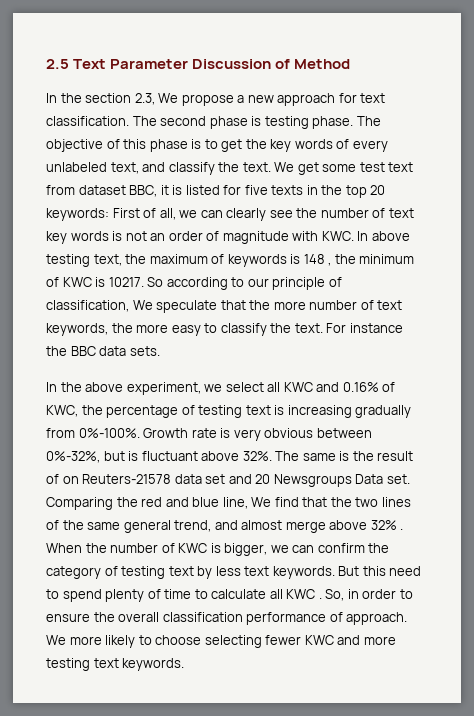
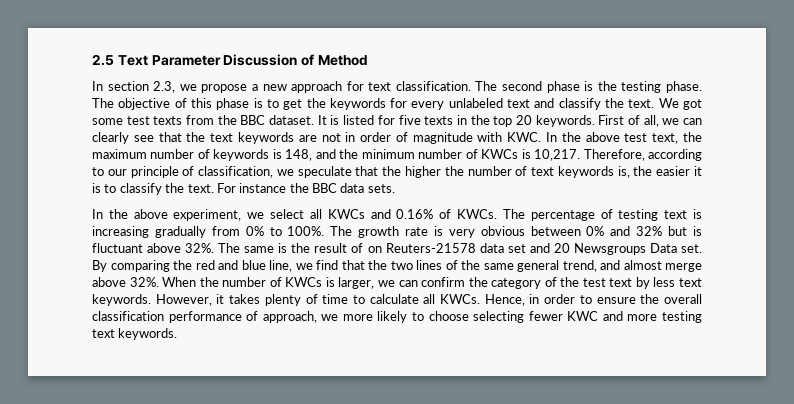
[60,93,82,103] the -> (103, 86) none
[158,93,179,103] We -> [179,84,197,91] we
(262, 121) none -> [597,81,617,91] the
[270,139,350,152] key words of -> [329,98,408,110] keywords for
[110,162,139,174] text, -> [507,99,531,108] text
[297,162,319,175] get -> [682,99,702,110] got
[388,162,414,172] [46,185,169,197] text from dataset BBC, it -> [153,115,327,125] texts from the BBC dataset. It
[46,208,109,221] keywords: -> [535,115,595,127] keywords.
[296,208,414,218] [46,231,166,244] the number of text key words is not an -> [158,132,356,144] that the text keywords are not in
[371,231,410,241] [46,254,90,267] above testing -> [561,132,648,142] the above test
(208, 259) none -> [150,149,195,159] number
[303,254,415,266] [46,277,164,287] 148 , the minimum of KWC is 10217. So -> [285,149,645,161] 148, and the minimum number of KWCs is 10,217. Therefore,
[132,300,153,310] We -> [276,169,294,176] we
[273,300,403,310] [46,323,201,336] more number of text keywords, the more easy -> [404,166,703,178] [92,183,101,193] higher the number of text keywords is, the easier it is
[283,382,313,392] KWC -> [327,209,365,219] KWCs
[46,405,103,417] KWC, the -> [457,209,525,219] KWCs. The
[78,428,189,438] 0%-100%. Growth -> [245,226,400,238] 0% to 100%. The growth
[46,451,100,463] 0%-32%, -> [586,226,663,236] 0% and 32%
[46,497,113,510] Comparing -> [92,260,170,272] By comparing
[251,497,272,507] We -> [295,263,313,270] we
[370,520,404,530] 32% . -> [129,277,159,287] 32%.
[178,543,268,556] KWC is bigger, -> [285,277,375,289] KWCs is larger,
[121,566,166,579] testing -> [560,277,606,287] the test
[338,566,422,576] [46,589,102,602] But this need to spend -> [155,294,261,306] However, it takes
[286,589,345,601] KWC . So, -> [440,294,525,306] KWCs. Hence,
[346,612,408,625] [46,635,66,645] approach. We -> [262,311,339,323] approach, we

